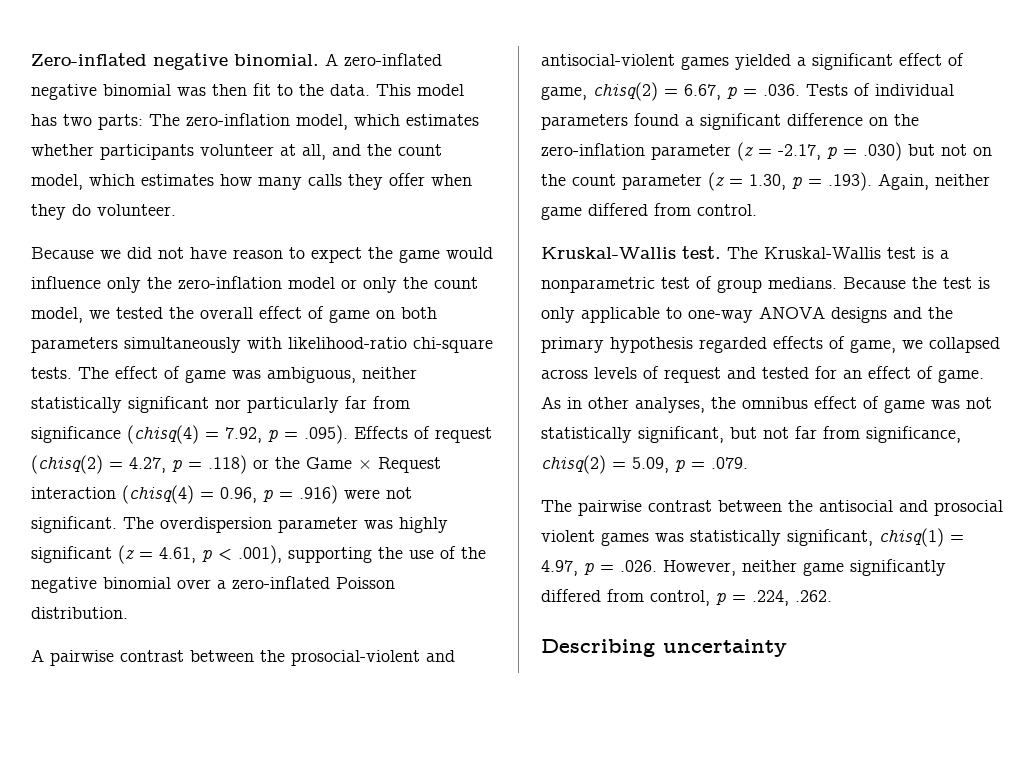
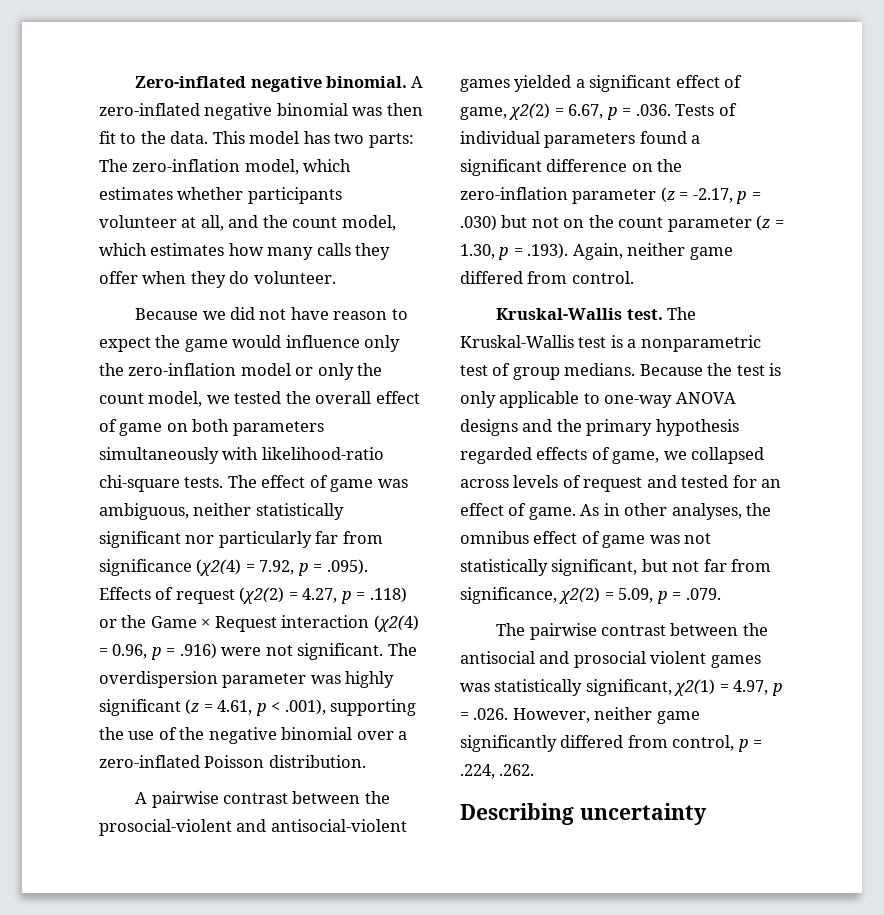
[127,425,199,444] (chisq(4) -> [196,559,242,576] (χ2(4)
[31,455,103,474] (chisq(2) -> [239,587,285,604] (χ2(2)
[122,485,194,504] (chisq(4) -> [373,615,419,632] (χ2(4)
[593,82,658,101] chisq(2) -> [509,103,551,120] χ2(2)
[541,455,606,474] chisq(2) -> [559,587,601,604] χ2(2)
[879,528,944,547] chisq(1) -> [674,679,716,696] χ2(1)

